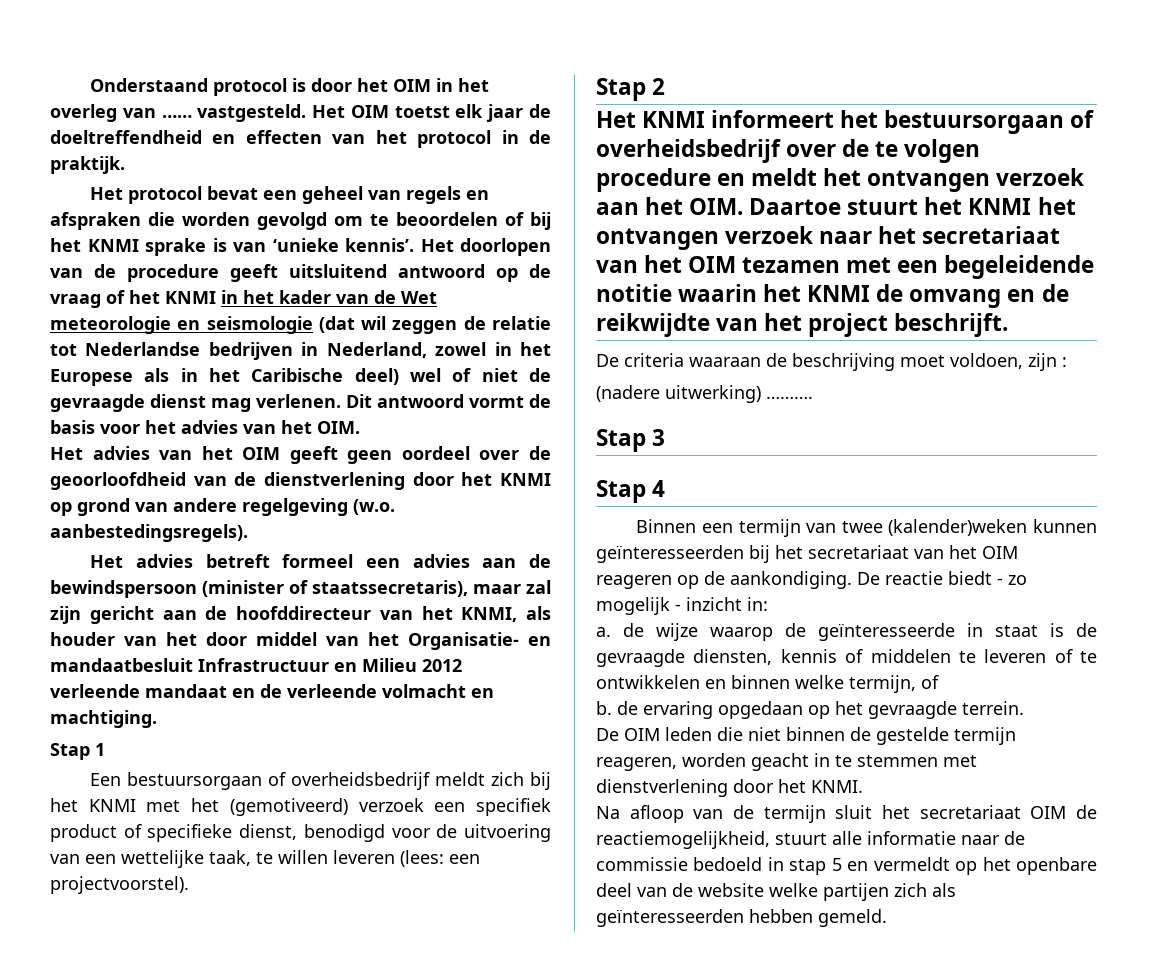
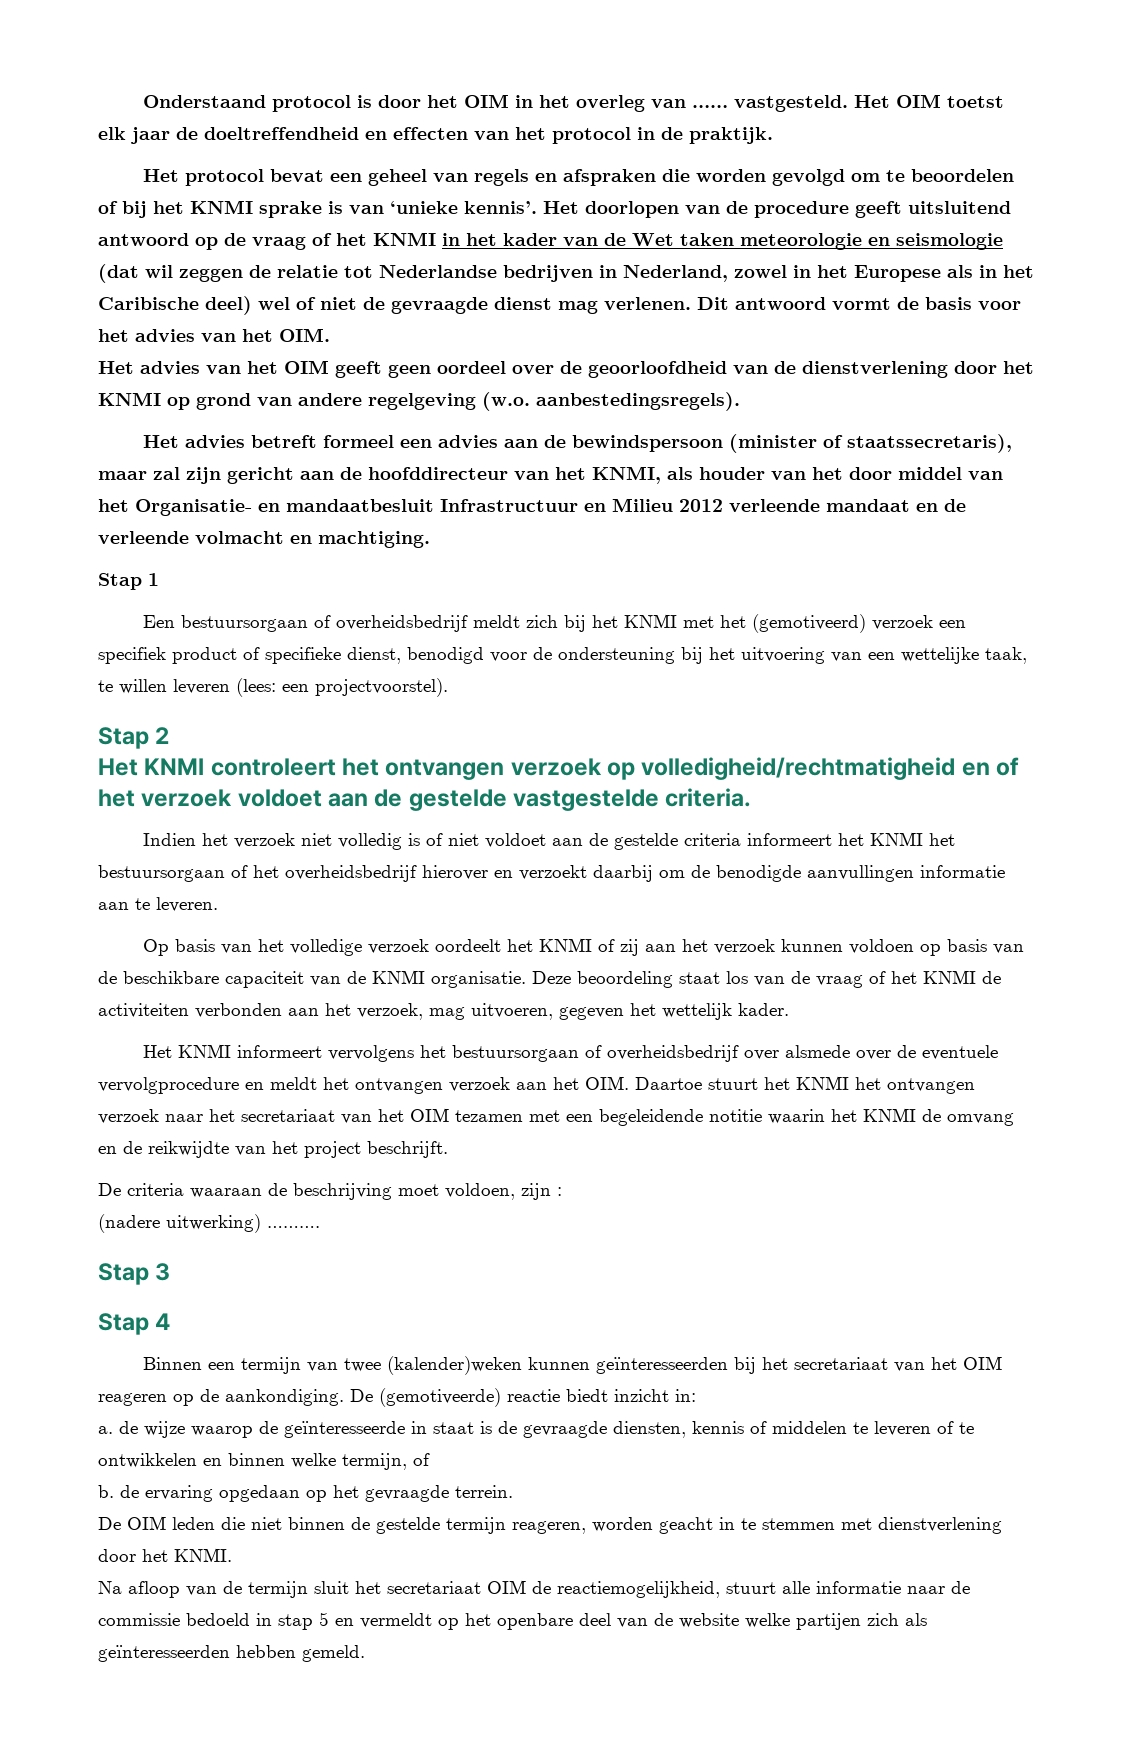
(437, 297) none -> [680,233,734,246] taken
(458, 831) none -> [558,647,735,664] ondersteuning bij het
[711,110,1095,134] [596,139,981,163] [596,168,711,192] informeert het bestuursorgaan of overheidsbedrijf over de te volgen procedure -> [210,757,1020,780] [98,788,752,811] [142,832,955,850] [98,865,1005,882] [98,897,218,912] [142,938,1024,956] [98,970,1001,988] [98,1003,789,1020] [142,1044,998,1062] [98,1077,239,1094] controleert het ontvangen verzoek op volledigheid/rechtmatigheid en of het verzoek voldoet aan de gestelde vastgestelde criteria. // Indien het verzoek niet volledig is of niet voldoet aan de gestelde criteria informeert het KNMI het bestuursorgaan of het overheidsbedrijf hierover en verzoekt daarbij om de benodigde aanvullingen informatie aan te leveren. // Op basis van het volledige verzoek oordeelt het KNMI of zij aan het verzoek kunnen voldoen op basis van de beschikbare capaciteit van de KNMI organisatie. Deze beoordeling staat los van de vraag of het KNMI de activiteiten verbonden aan het verzoek, mag uitvoeren, gegeven het wettelijk kader. // Het KNMI informeert vervolgens het bestuursorgaan of overheidsbedrijf over alsmede over de eventuele vervolgprocedure
(880, 578) none -> [379,1388,501,1407] (gemotiveerde)
[997,575,1027,585] [596,597,681,615] - zo mogelijk - -> (608, 1395) none

